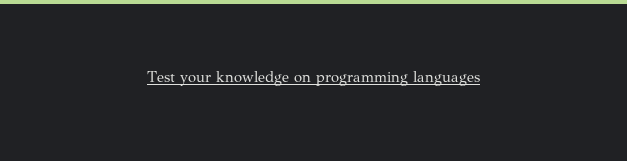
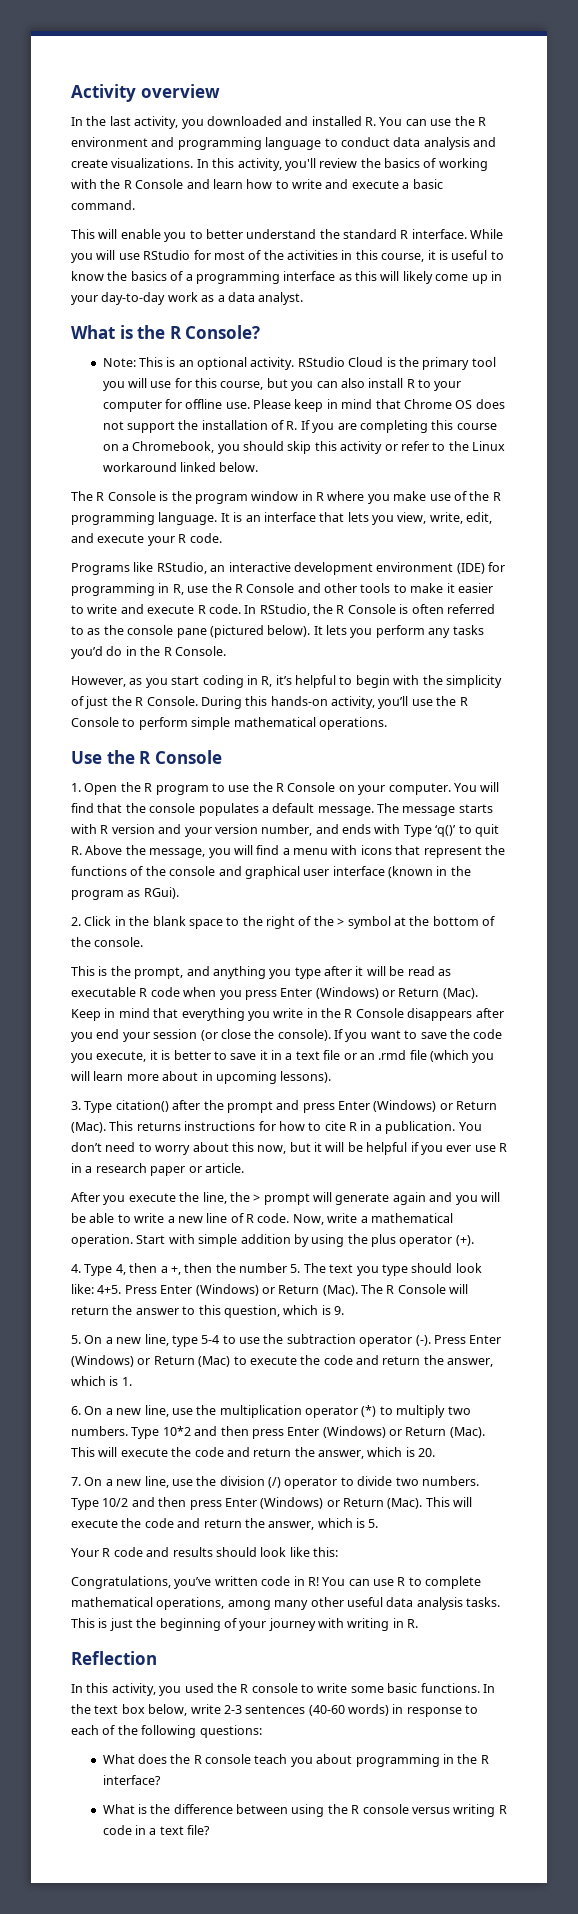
[147,71,480,86] Test your knowledge on programming languages -> [71,84,220,102] [71,116,486,129] [71,137,496,150] [71,158,488,171] [71,179,443,189] [71,200,135,210] [71,229,504,242] [71,250,504,263] [71,271,502,284] [71,292,304,305] [71,325,261,339] [102,357,496,370] [102,378,462,391] [102,399,505,412] [102,420,497,433] [102,441,506,454] [102,462,259,472] [71,491,501,504] [71,512,493,525] [71,533,222,546] [71,562,505,575] [71,583,493,596] [71,604,495,616] [71,625,484,638] [71,646,226,659] [71,675,502,688] [71,696,468,709] [71,717,387,730] [71,750,222,764] [71,782,500,795] [71,803,493,816] [71,824,499,837] [71,845,505,858] [71,866,471,879] [71,887,179,900] [71,916,495,929] [71,937,144,947] [71,966,451,979] [71,987,478,1000] [71,1008,504,1021] [71,1029,503,1042] [71,1050,495,1063] [71,1071,332,1084] [71,1100,498,1113] [71,1121,482,1134] [71,1142,507,1155] [71,1163,244,1176] [71,1192,500,1205] [71,1213,453,1225] [71,1234,474,1247] [71,1263,482,1276] [71,1284,469,1296] [71,1305,344,1318] [71,1334,502,1347] [71,1355,494,1367] [71,1376,132,1386] [71,1405,471,1418] [71,1426,485,1439] [71,1447,436,1459] [71,1476,479,1489] [71,1497,473,1510] [71,1518,379,1530] [71,1547,338,1557] [71,1576,482,1589] [71,1597,500,1610] [71,1618,419,1631] [71,1651,157,1665] [71,1683,495,1696] [71,1704,479,1717] [71,1725,262,1738] [102,1754,489,1767] [102,1775,161,1785] [102,1804,507,1817] [102,1825,211,1835] Activity overview // In the last activity, you downloaded and installed R. You can use the R environment and programming language to conduct data analysis and create visualizations. In this activity, you'll review the basics of working with the R Console and learn how to write and execute a basic command. // This will enable you to better understand the standard R interface. While you will use RStudio for most of the activities in this course, it is useful to know the basics of a programming interface as this will likely come up in your day-to-day work as a data analyst. // What is the R Console? // Note: This is an optional activity. RStudio Cloud is the primary tool you will use for this course, but you can also install R to your computer for offline use. Please keep in mind that Chrome OS does not support the installation of R. If you are completing this course on a Chromebook, you should skip this activity or refer to the Linux workaround linked below. // The R Console is the program window in R where you make use of the R programming language. It is an interface that lets you view, write, edit, and execute your R code. // Programs like RStudio, an interactive development environment (IDE) for programming in R, use the R Console and other tools to make it easier to write and execute R code. In RStudio, the R Console is often referred to as the console pane (pictured below). It lets you perform any tasks you’d do in the R Console. // However, as you start coding in R, it’s helpful to begin with the simplicity of just the R Console. During this hands-on activity, you’ll use the R Console to perform simple mathematical operations. // Use the R Console // 1. Open the R program to use the R Console on your computer. You will find that the console populates a default message. The message starts with R version and your version number, and ends with Type ‘q()’ to quit R. Above the message, you will find a menu with icons that represent the functions of the console and graphical user interface (known in the program as RGui). // 2. Click in the blank space to the right of the > symbol at the bottom of the console. // This is the prompt, and anything you type after it will be read as executable R code when you press Enter (Windows) or Return (Mac). Keep in mind that everything you write in the R Console disappears after you end your session (or close the console). If you want to save the code you execute, it is better to save it in a text file or an .rmd file (which you will learn more about in upcoming lessons). // 3. Type citation() after the prompt and press Enter (Windows) or Return (Mac). This returns instructions for how to cite R in a publication. You don’t need to worry about this now, but it will be helpful if you ever use R in a research paper or article. // After you execute the line, the > prompt will generate again and you will be able to write a new line of R code. Now, write a mathematical operation. Start with simple addition by using the plus operator (+). // 4. Type 4, then a +, then the number 5. The text you type should look like: 4+5. Press Enter (Windows) or Return (Mac). The R Console will return the answer to this question, which is 9. // 5. On a new line, type 5-4 to use the subtraction operator (-). Press Enter (Windows) or Return (Mac) to execute the code and return the answer, which is 1. // 6. On a new line, use the multiplication operator (*) to multiply two numbers. Type 10*2 and then press Enter (Windows) or Return (Mac). This will execute the code and return the answer, which is 20. // 7. On a new line, use the division (/) operator to divide two numbers. Type 10/2 and then press Enter (Windows) or Return (Mac). This will execute the code and return the answer, which is 5. // Your R code and results should look like this: // Congratulations, you’ve written code in R! You can use R to complete mathematical operations, among many other useful data analysis tasks. This is just the beginning of your journey with writing in R. // Reflection // In this activity, you used the R console to write some basic functions. In the text box below, write 2-3 sentences (40-60 words) in response to each of the following questions: // What does the R console teach you about programming in the R interface? // What is the difference between using the R console versus writing R code in a text file?

